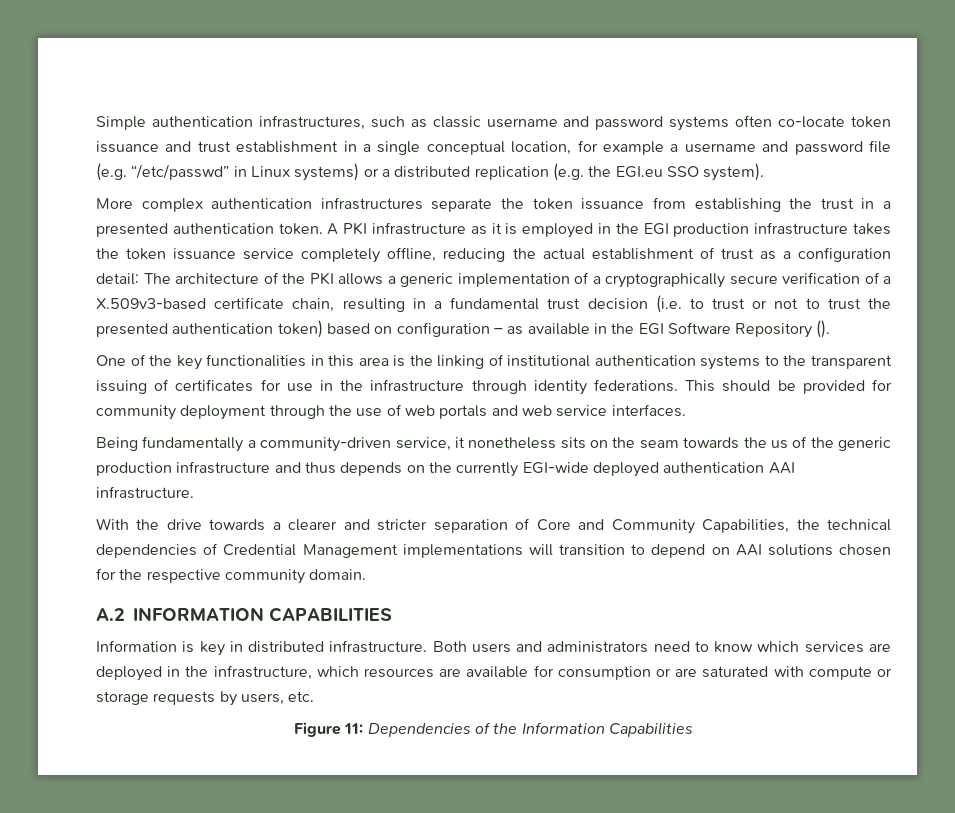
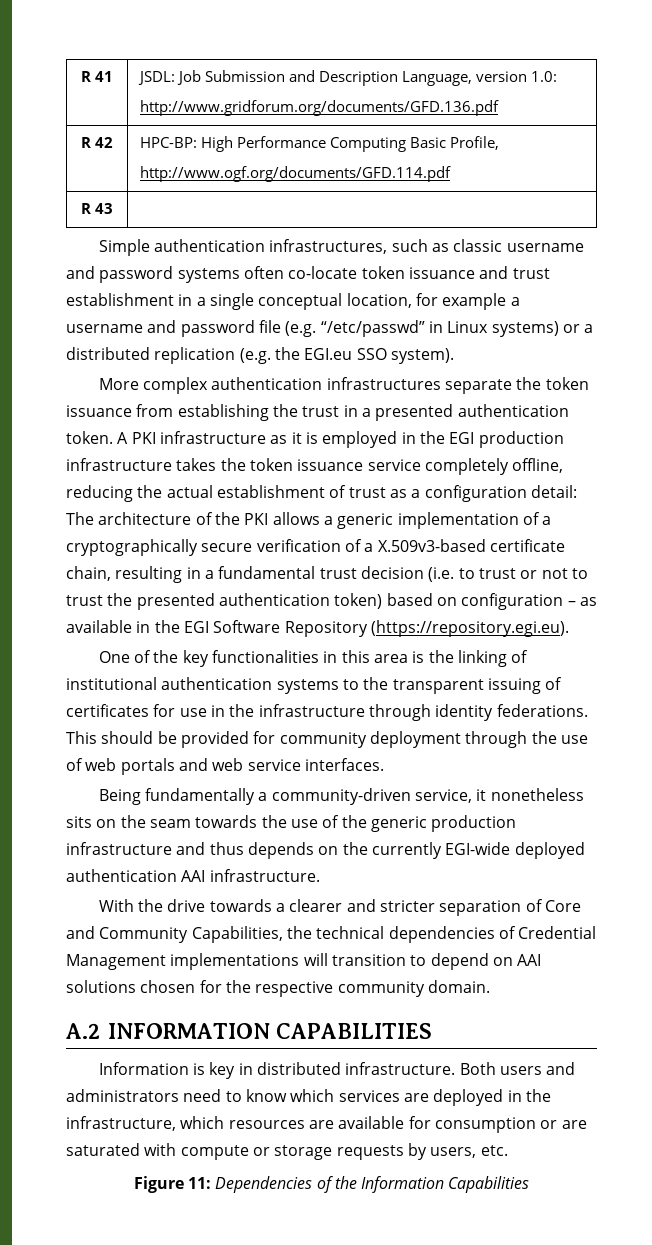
(96, 123) none -> [81,71,113,82] [137,70,557,86] [139,100,499,116] [81,137,113,148] [139,136,499,152] [139,166,451,182] [81,203,113,214] R 41 | JSDL: Job Submission and Description Language, version 1.0: // http://www.gridforum.org/documents/GFD.136.pdf // R 42 | HPC-BP: High Performance Computing Basic Profile, // http://www.ogf.org/documents/GFD.114.pdf // R 43 | //
[816,320,831,338] (). -> [370,620,569,637] (https://repository.egi.eu).
[770,440,788,449] us -> [290,819,318,828] use

